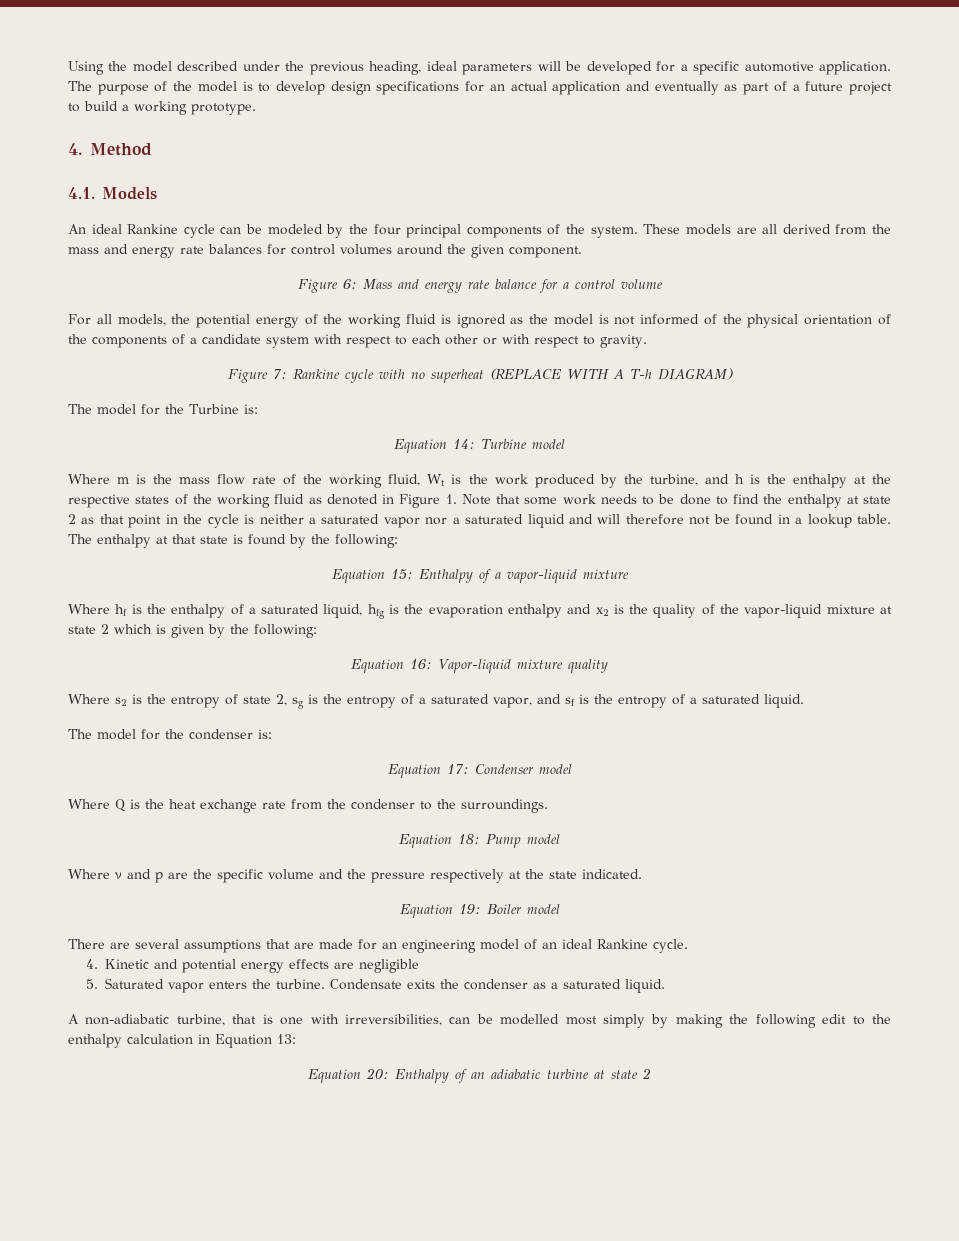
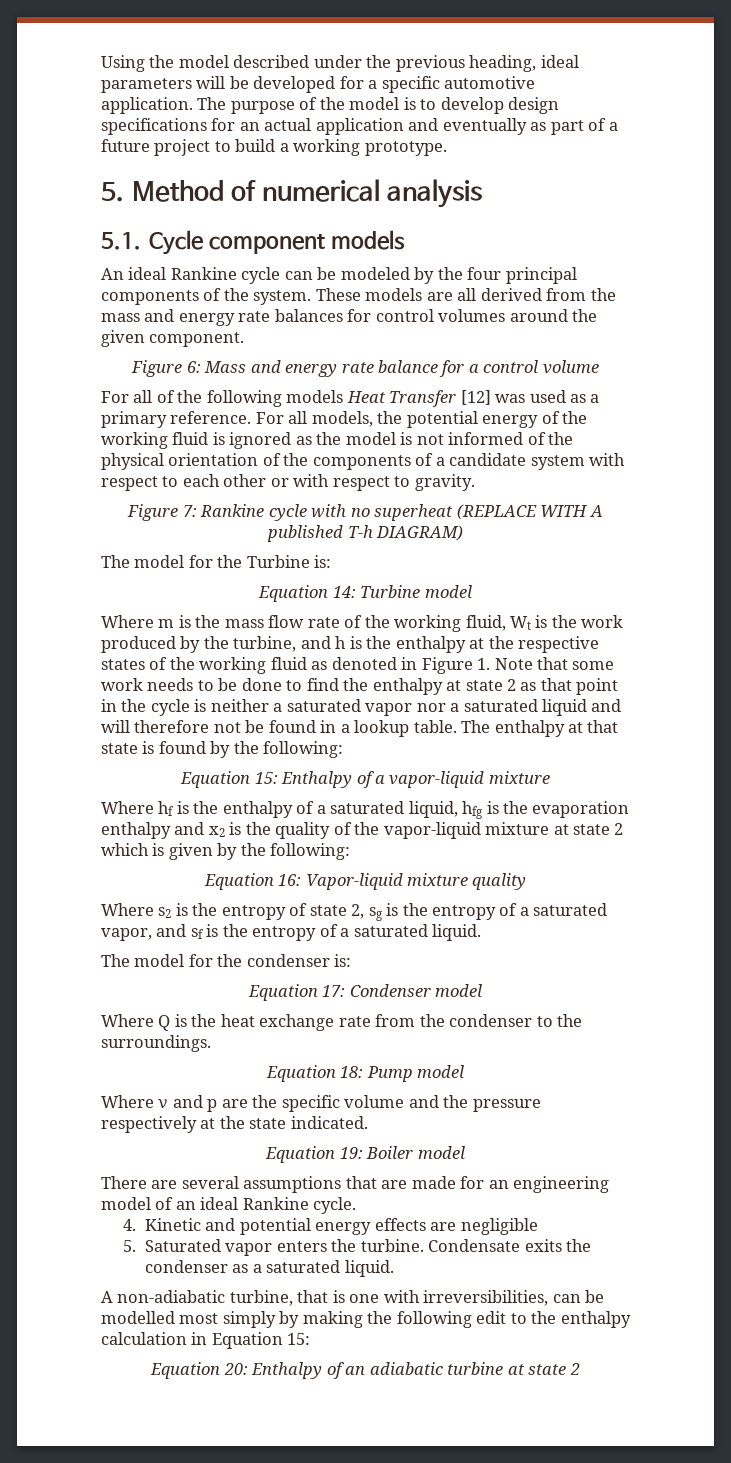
[68,143,83,155] 4. -> [101,182,124,202] 5.
[68,187,157,200] // 4.1. Models -> [231,179,483,208] [101,230,406,255] of numerical analysis // 5.1. Cycle component models
(112, 319) none -> [156,390,600,407] [101,411,308,428] of the following models Heat Transfer [12] was used as a primary reference. For all
(624, 374) none -> [267,525,344,542] published
[277,1034,296,1044] 13: -> [287,1333,311,1345] 15:

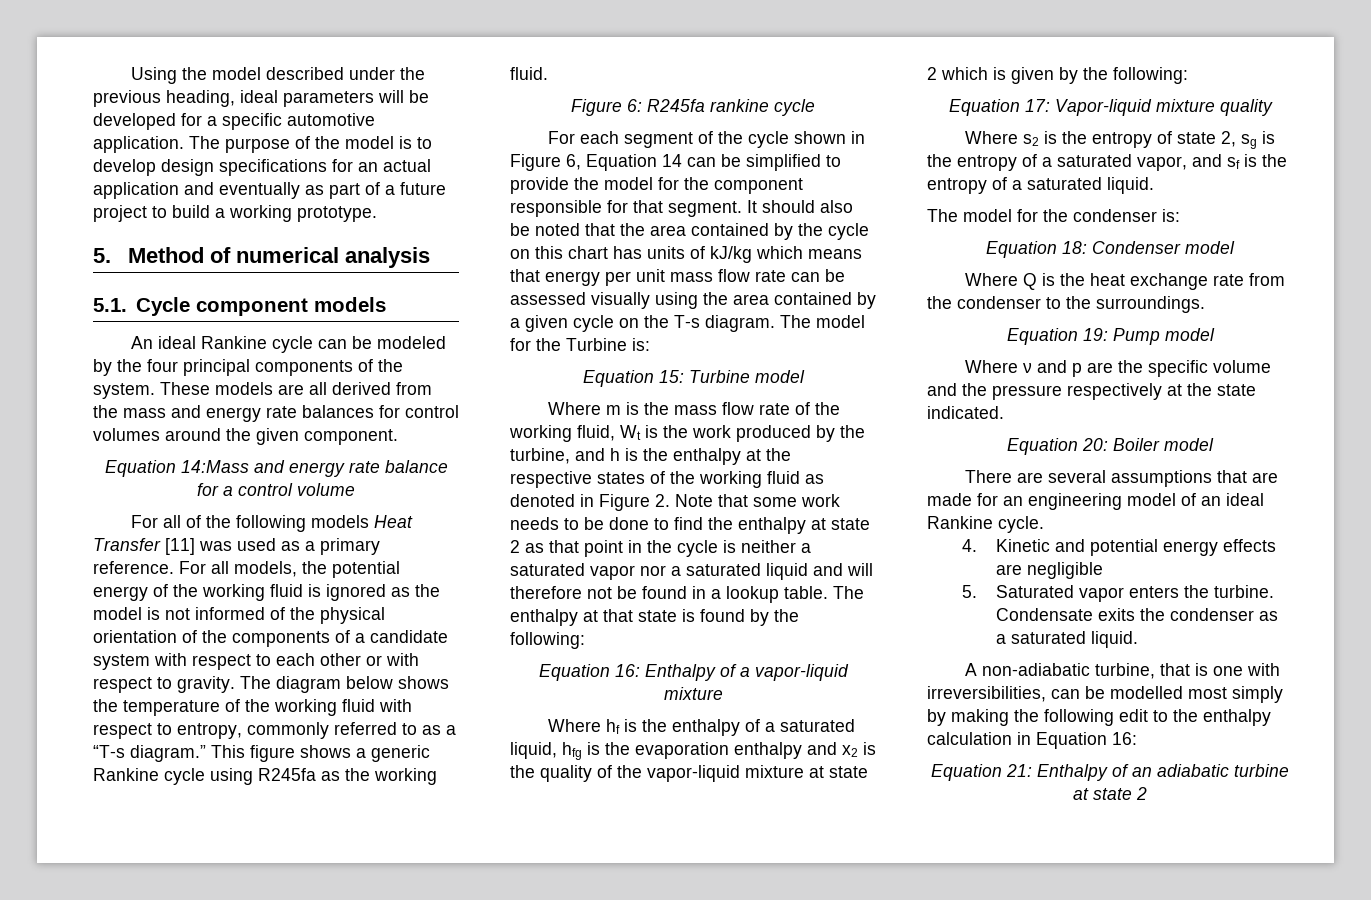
[131,360,247,377] Figure 6: Mass -> [104,460,249,477] Equation 14:Mass
[460,390,491,405] [12] -> [165,538,195,555] [11]
[127,504,603,521] [267,525,463,542] // Figure 7: Rankine cycle with no superheat (REPLACE WITH A published T-h DIAGRAM) // -> [240,676,449,693] [93,699,412,716] [93,722,456,739] [93,745,430,762] [93,768,437,785] [510,67,548,80] [571,99,815,116] [548,131,866,148] [510,154,841,171] [510,177,803,194] [510,200,853,217] [510,223,869,240] [510,246,862,263] [510,269,845,286] [510,292,876,309] [510,315,775,332] The diagram below shows the temperature of the working fluid with respect to entropy, commonly referred to as a “T-s diagram.” This figure shows a generic Rankine cycle using R245fa as the working fluid. // Figure 6: R245fa rankine cycle // For each segment of the cycle shown in Figure 6, Equation 14 can be simplified to provide the model for the component responsible for that segment. It should also be noted that the area contained by the cycle on this chart has units of kJ/kg which means that energy per unit mass flow rate can be assessed visually using the area contained by a given cycle on the T-s diagram.
[332,586,356,598] 14: -> [658,370,684,383] 15:
[477,658,491,670] 1. -> [655,494,670,507] 2.
[254,772,278,784] 15: -> [614,664,640,677] 16:
[278,874,302,886] 16: -> [1024,99,1050,112] 17:
[322,985,346,997] 17: -> [1062,241,1087,254] 18:
[340,1066,364,1078] 18: -> [1082,328,1108,341] 19:
[339,1147,363,1159] 19: -> [1082,438,1108,451] 20:
[287,1333,311,1345] [150,1362,248,1379] 15: // Equation 20: -> [1112,732,1137,745] [931,764,1032,781] 16: // Equation 21:

